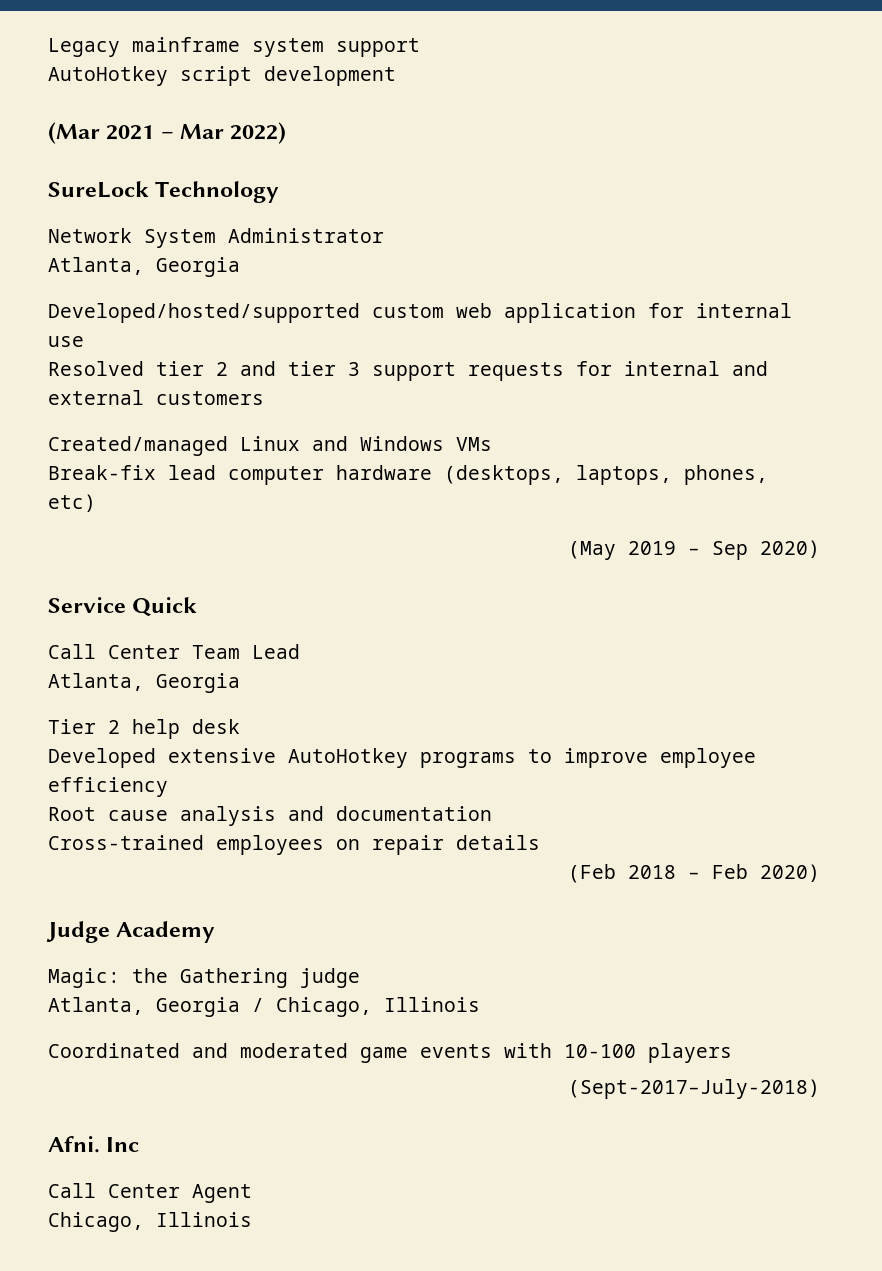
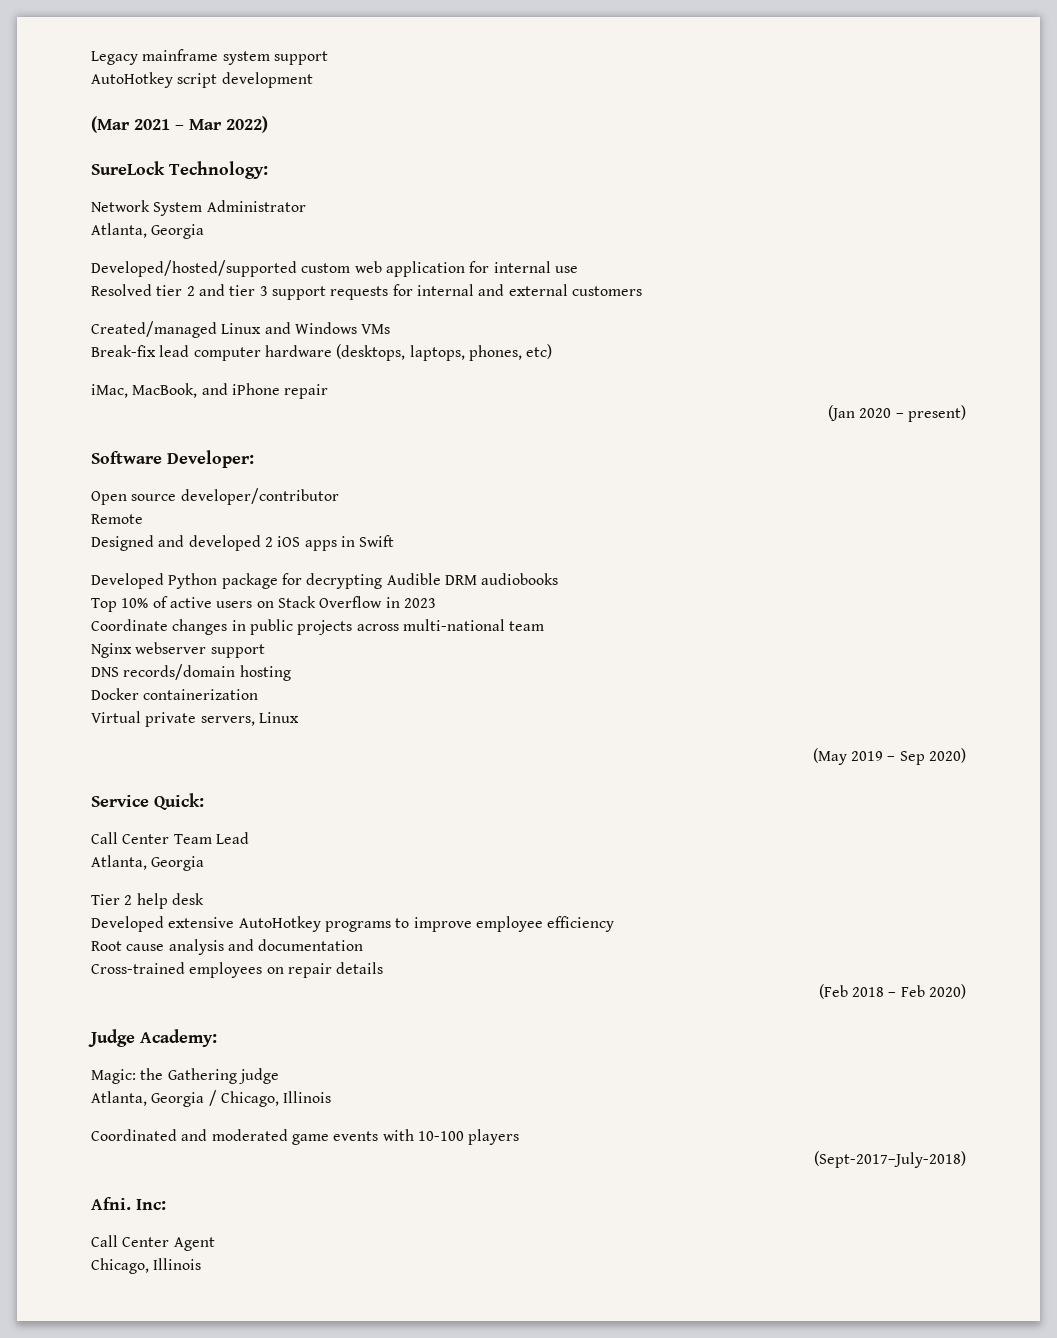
[155,181,280,203] Technology -> [169,161,268,179] Technology:
(96, 503) none -> [91,383,329,399] [828,405,967,422] [91,450,254,468] [91,488,339,505] [91,514,143,524] [91,535,395,551] [91,573,559,589] [91,596,436,612] [91,619,545,635] [91,642,265,658] [91,664,291,681] [91,688,259,700] [91,711,299,727] // iMac, MacBook, and iPhone repair // (Jan 2020 – present) // Software Developer: // Open source developer/contributor // Remote // Designed and developed 2 iOS apps in Swift // Developed Python package for decrypting Audible DRM audiobooks // Top 10% of active users on Stack Overflow in 2023 // Coordinate changes in public projects across multi-national team // Nginx webserver support // DNS records/domain hosting // Docker containerization // Virtual private servers, Linux
[132,597,198,617] Quick -> [154,793,204,810] Quick:
[116,921,216,943] Academy -> [140,1029,217,1047] Academy:
[106,1137,140,1152] Inc -> [136,1199,166,1210] Inc:

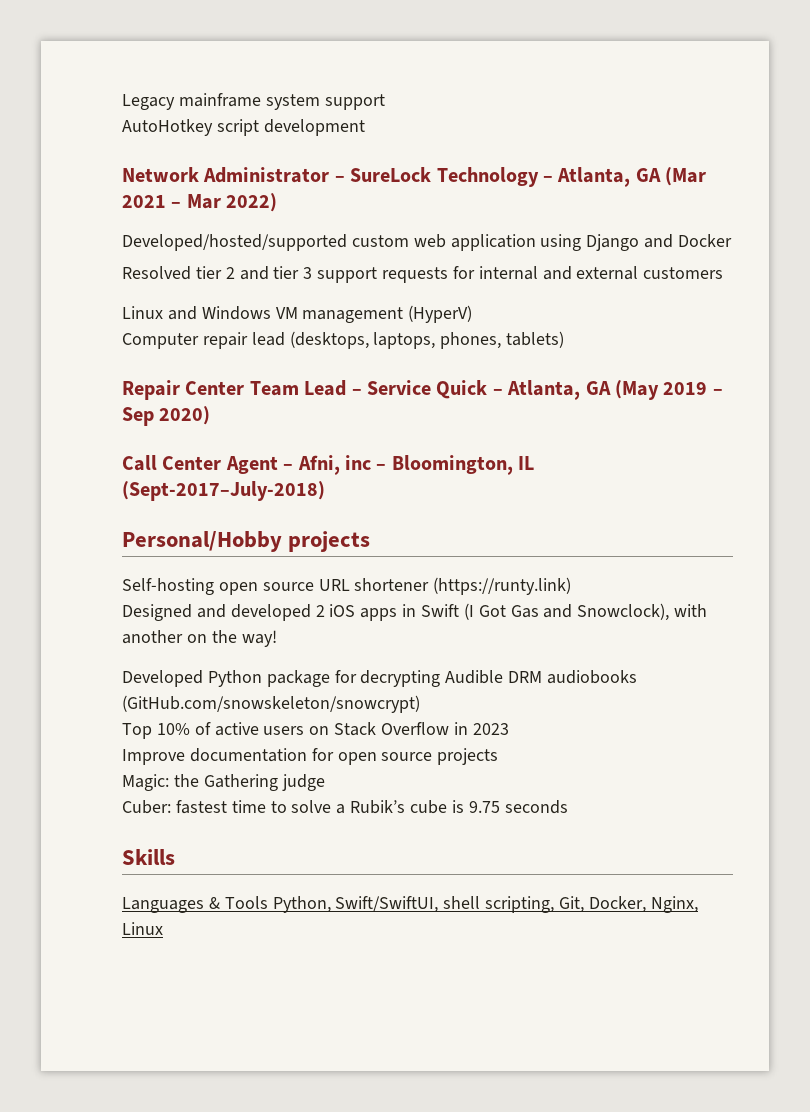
(313, 80) none -> [122,167,661,187] Network Administrator – SureLock Technology – Atlanta, GA
[91,161,268,179] [91,200,306,216] [91,223,205,239] // SureLock Technology: // Network System Administrator // Atlanta, Georgia -> (278, 202) none
[469,261,578,273] for internal use -> [540,234,733,251] using Django and Docker
[91,321,217,338] Created/managed -> (724, 273) none
[361,324,391,334] [91,344,553,361] [91,383,329,399] [828,405,967,422] [91,450,254,468] [91,488,339,505] [91,514,143,524] VMs // Break-fix lead computer hardware (desktops, laptops, phones, etc) // iMac, MacBook, and iPhone repair // (Jan 2020 – present) // Software Developer: // Open source developer/contributor // Remote -> [275,305,473,323] [122,331,565,349] [122,380,723,400] [122,406,211,426] [122,455,535,475] [122,481,325,501] [122,531,371,552] [122,577,572,595] VM management (HyperV) // Computer repair lead (desktops, laptops, phones, tablets) // Repair Center Team Lead – Service Quick – Atlanta, GA (May 2019 – Sep 2020) // Call Center Agent – Afni, inc – Bloomington, IL (Sept-2017–July-2018) // Personal/Hobby projects // Self-hosting open source URL shortener (https://runty.link)
(395, 541) none -> [463,603,708,621] [122,630,277,647] (I Got Gas and Snowclock), with another on the way!
(559, 579) none -> [122,695,420,713] (GitHub.com/snowskeleton/snowcrypt)
[91,619,545,635] [91,642,265,658] [91,664,291,681] [91,688,259,700] [91,711,299,727] [812,748,967,765] [91,793,204,810] [91,832,249,844] [91,855,205,871] [91,893,204,909] [91,916,615,932] [91,939,364,955] [91,962,384,978] [818,984,967,999] [88,1029,217,1047] [91,1068,279,1084] [91,1090,332,1107] [91,1129,520,1145] [814,1151,966,1168] [91,1197,166,1210] [91,1235,215,1251] [91,1258,202,1274] Coordinate changes in public projects across multi-national team // Nginx webserver support // DNS records/domain hosting // Docker containerization // Virtual private servers, Linux // (May 2019 – Sep 2020) // Service Quick: // Call Center Team Lead // Atlanta, Georgia // Tier 2 help desk // Developed extensive AutoHotkey programs to improve employee efficiency // Root cause analysis and documentation // Cross-trained employees on repair details // (Feb 2018 – Feb 2020) // Judge Academy: // Magic: the Gathering judge // Atlanta, Georgia / Chicago, Illinois // Coordinated and moderated game events with 10-100 players // (Sept-2017–July-2018) // Afni. Inc: // Call Center Agent // Chicago, Illinois -> [122,748,499,765] [122,774,325,791] [122,800,568,814] [122,849,175,865] [122,896,698,913] [122,922,163,935] Improve documentation for open source projects // Magic: the Gathering judge // Cuber: fastest time to solve a Rubik’s cube is 9.75 seconds // Skills // Languages & Tools Python, Swift/SwiftUI, shell scripting, Git, Docker, Nginx, Linux

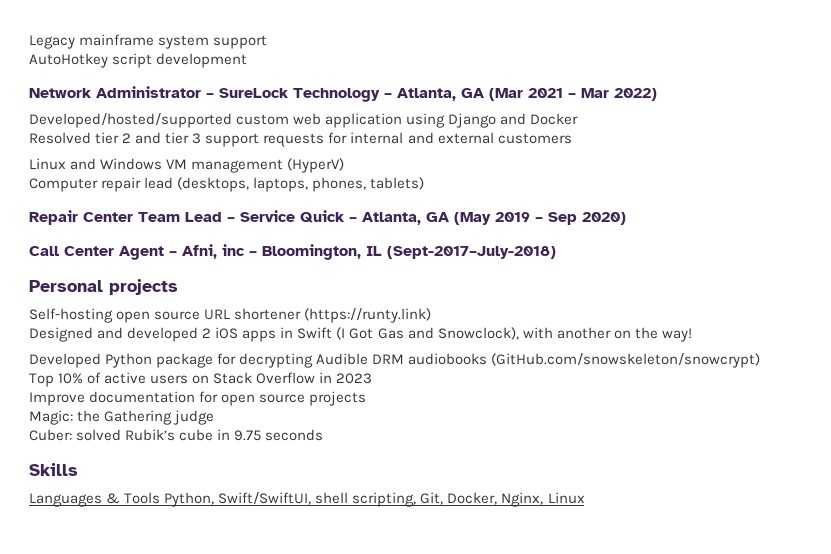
[122,531,282,552] Personal/Hobby -> [29,280,103,292] Personal
[175,800,346,814] fastest time to solve a -> [76,429,122,441] solved
[451,800,464,813] is -> [217,429,231,440] in

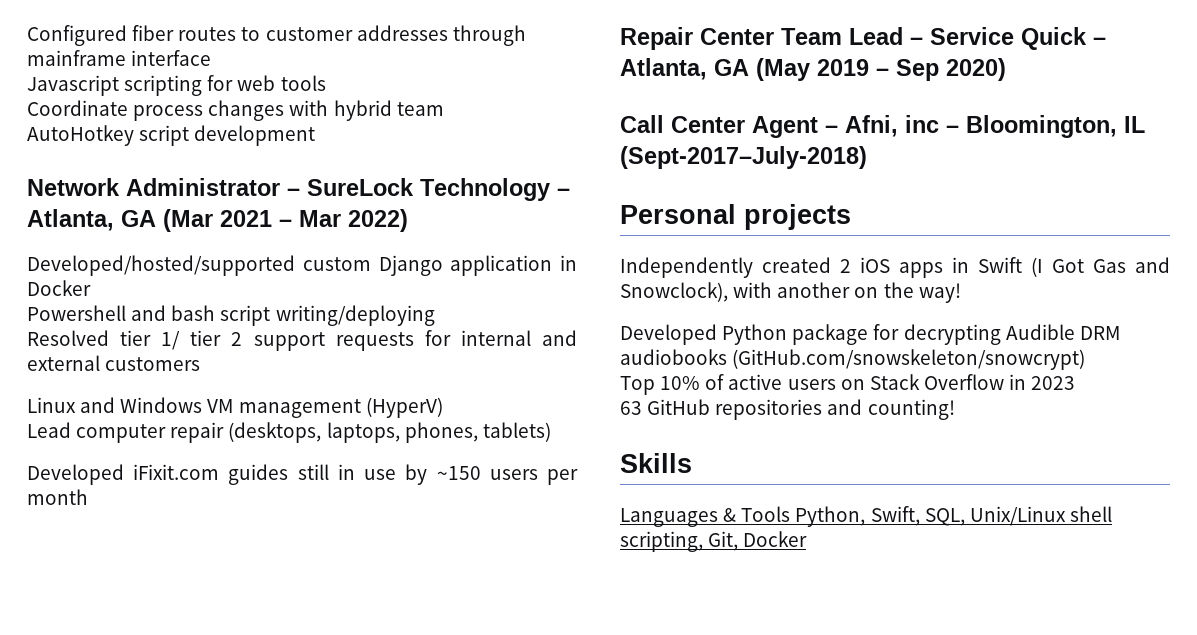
[29,34,268,49] Legacy mainframe system support -> [27,25,526,46] [27,50,212,66] [27,75,326,96] [27,100,444,121] Configured fiber routes to customer addresses through mainframe interface // Javascript scripting for web tools // Coordinate process changes with hybrid team
[293,113,579,128] [29,132,202,144] web application using Django and Docker // Resolved tier 2 and tier 3 -> [378,255,577,276] [27,280,91,296] [27,305,435,326] [27,330,243,350] Django application in Docker // Powershell and bash script writing/deploying // Resolved tier 1/ tier 2
[29,177,174,192] Computer repair lead -> [27,422,225,443] Lead computer repair
(425, 183) none -> [27,464,578,485] [27,489,88,505] // Developed iFixit.com guides still in use by ~150 users per month
[29,308,432,323] [29,327,199,342] Self-hosting open source URL shortener (https://runty.link) // Designed and developed -> [620,257,831,278] Independently created
[29,391,367,406] [29,410,215,425] [29,429,324,441] Improve documentation for open source projects // Magic: the Gathering judge // Cuber: solved Rubik’s cube in 9.75 seconds -> [620,399,955,420] 63 GitHub repositories and counting!
[218,492,585,507] Swift/SwiftUI, shell scripting, Git, Docker, Nginx, Linux -> [870,506,1112,526] [620,531,808,552] Swift, SQL, Unix/Linux shell scripting, Git, Docker

